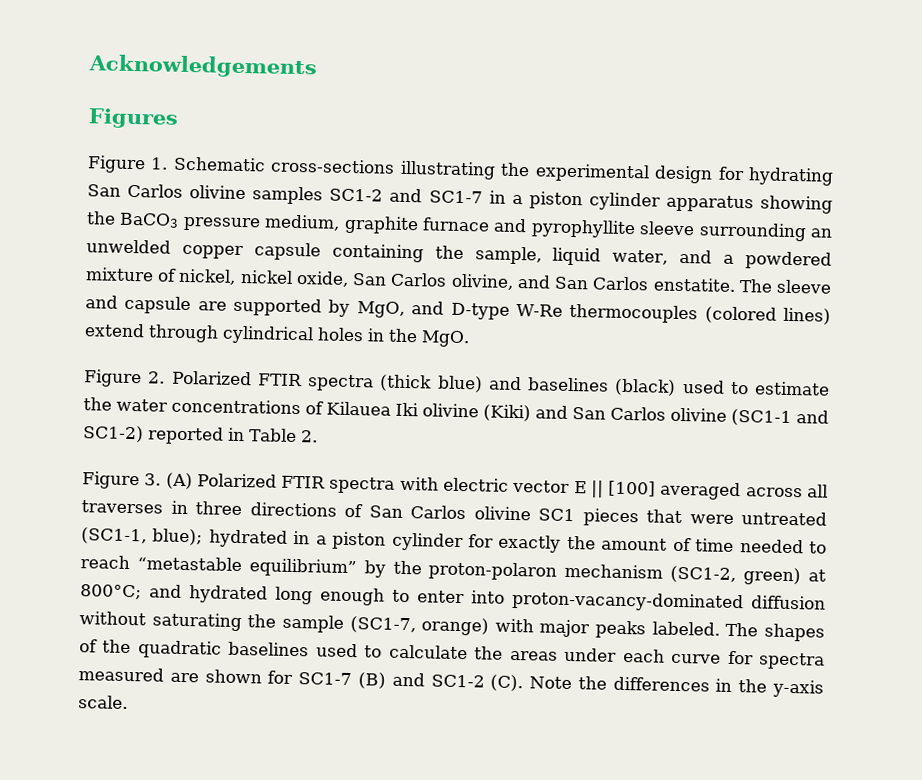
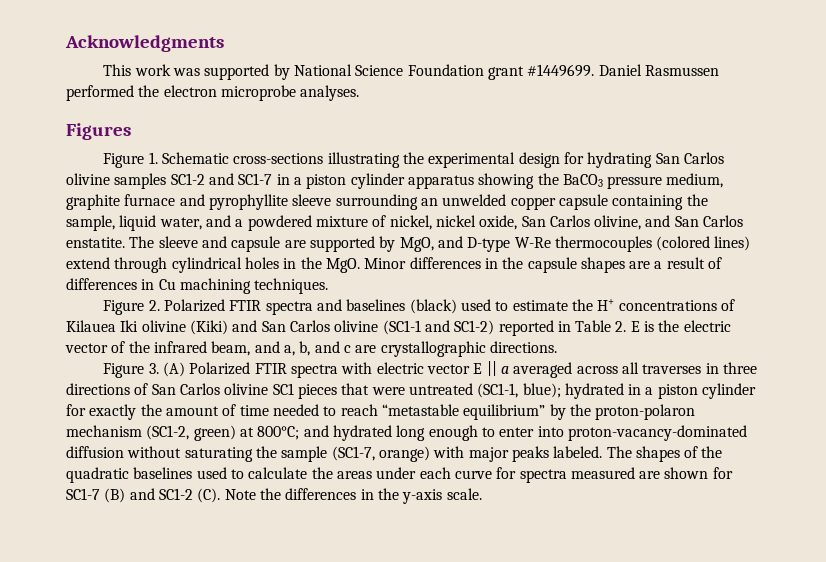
[88,54,317,79] Acknowledgements -> [65,35,224,52] [103,64,719,80] [66,85,360,101] Acknowledgments // This work was supported by National Science Foundation grant #1449699. Daniel Rasmussen performed the electron microprobe analyses.
(470, 339) none -> [364,257,723,273] [66,278,329,294] Minor differences in the capsule shapes are a result of differences in Cu machining techniques.
[379,374,483,393] (thick blue) -> (313, 308) none
[116,398,168,412] water -> [597,299,615,311] H+
(318, 436) none -> [630,320,731,332] [65,341,557,357] E is the electric vector of the infrared beam, and a, b, and c are crystallographic directions.
[608,480,657,497] [100] -> [500,366,509,374] a

